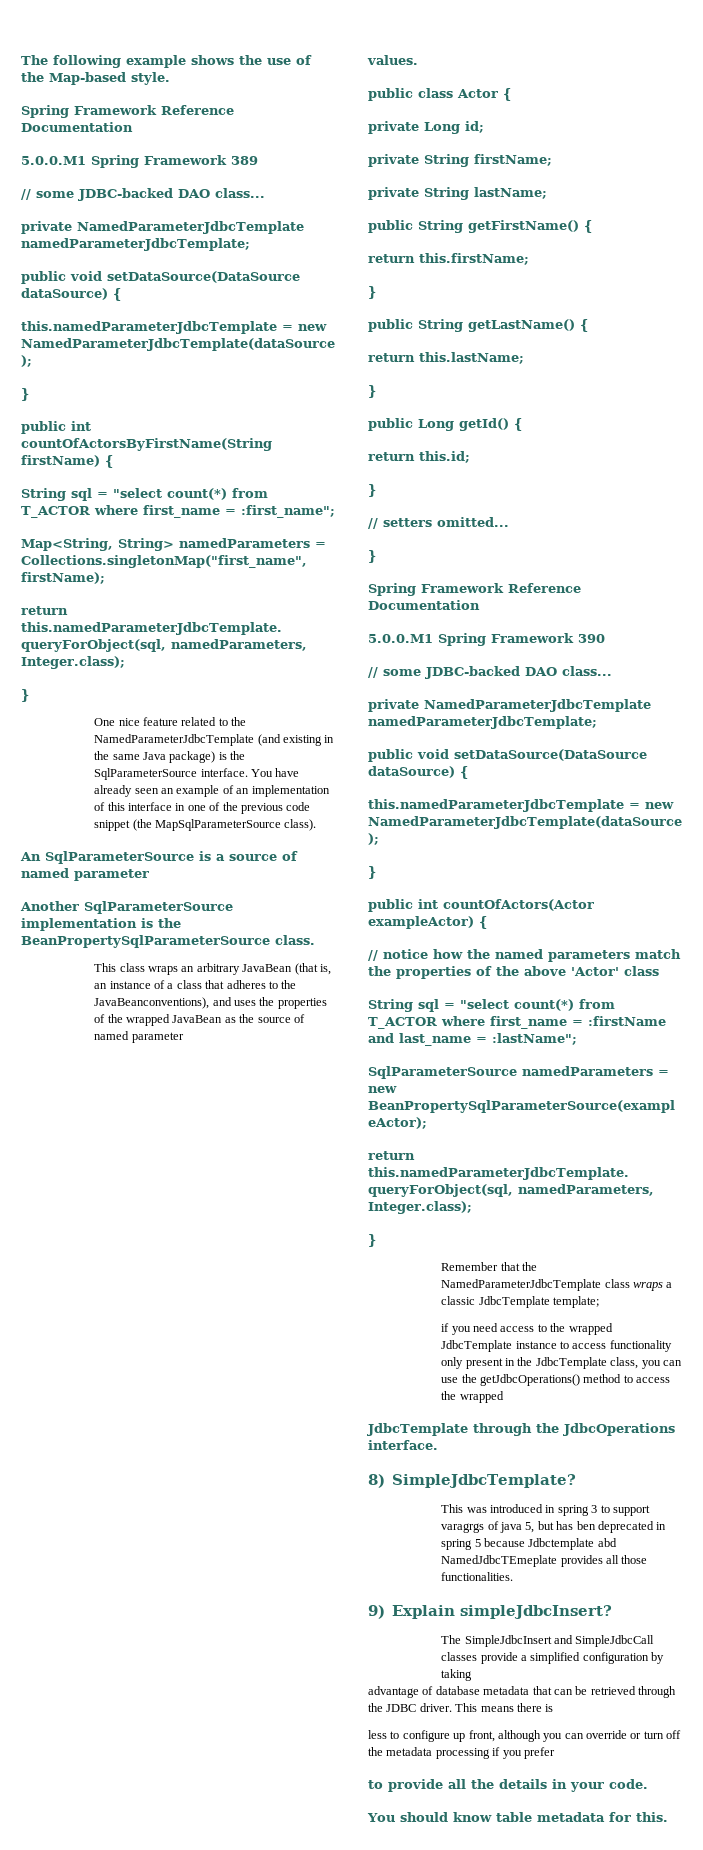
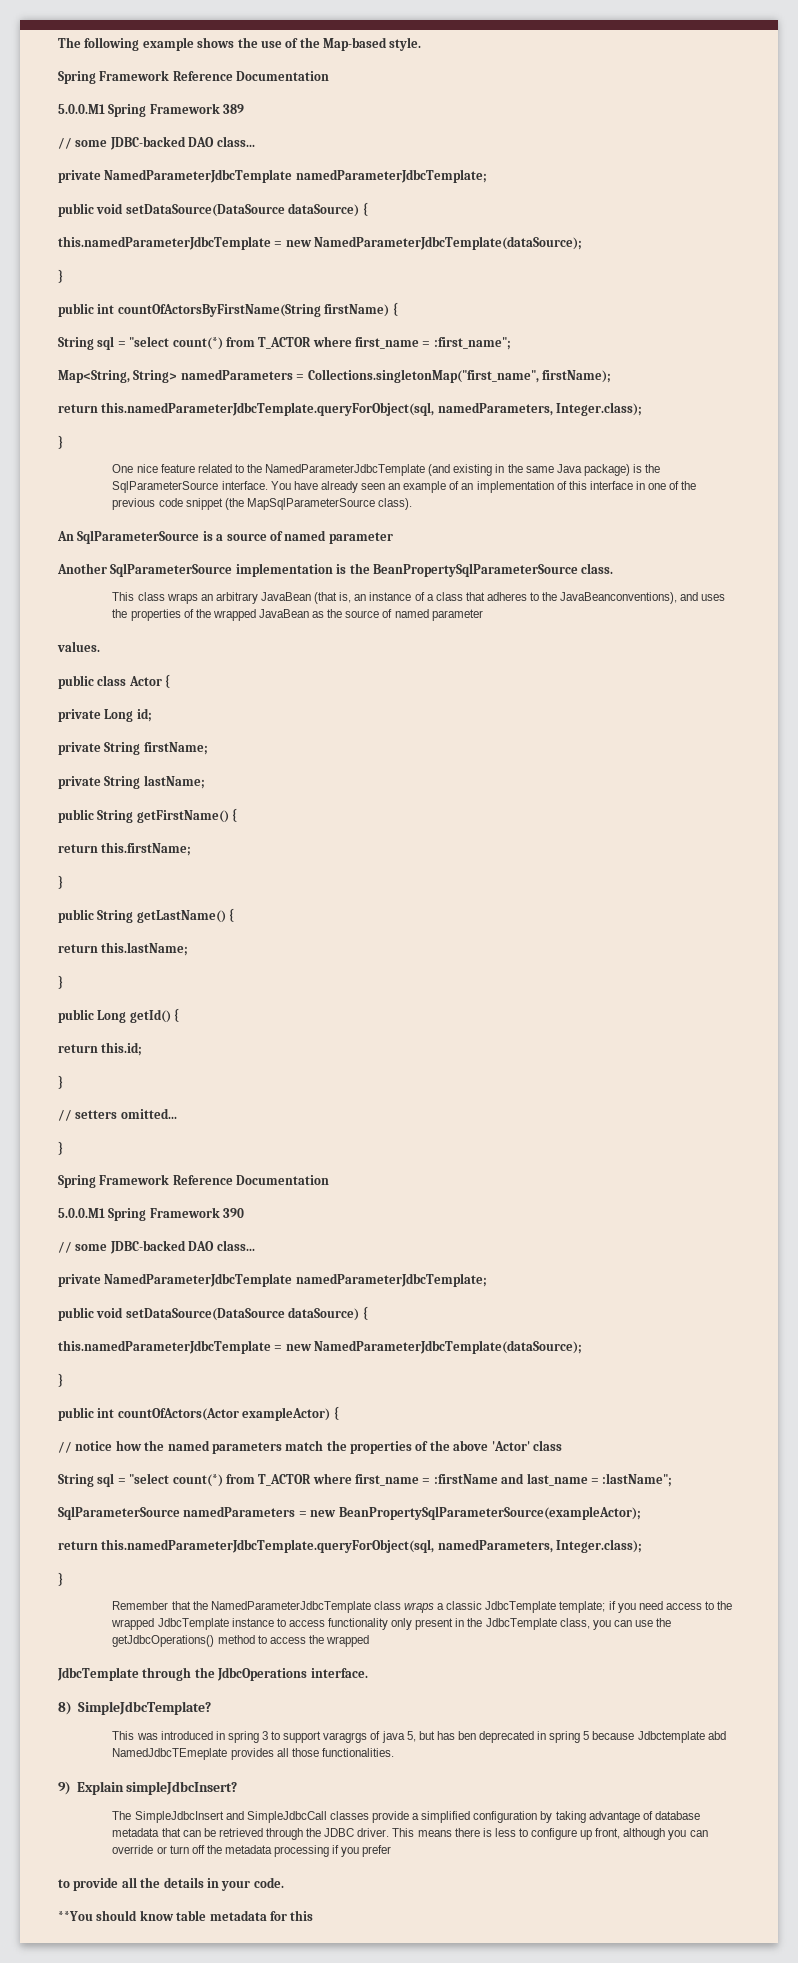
(600, 1302) // -> (606, 1607) none
(473, 1675) // -> (586, 1817) none
(554, 1708) // -> (492, 1832) none
[367,1813,395,1822] You -> [58,1911,93,1921] **You
[635,1812,668,1822] this. -> [290,1910,314,1921] this

